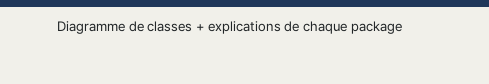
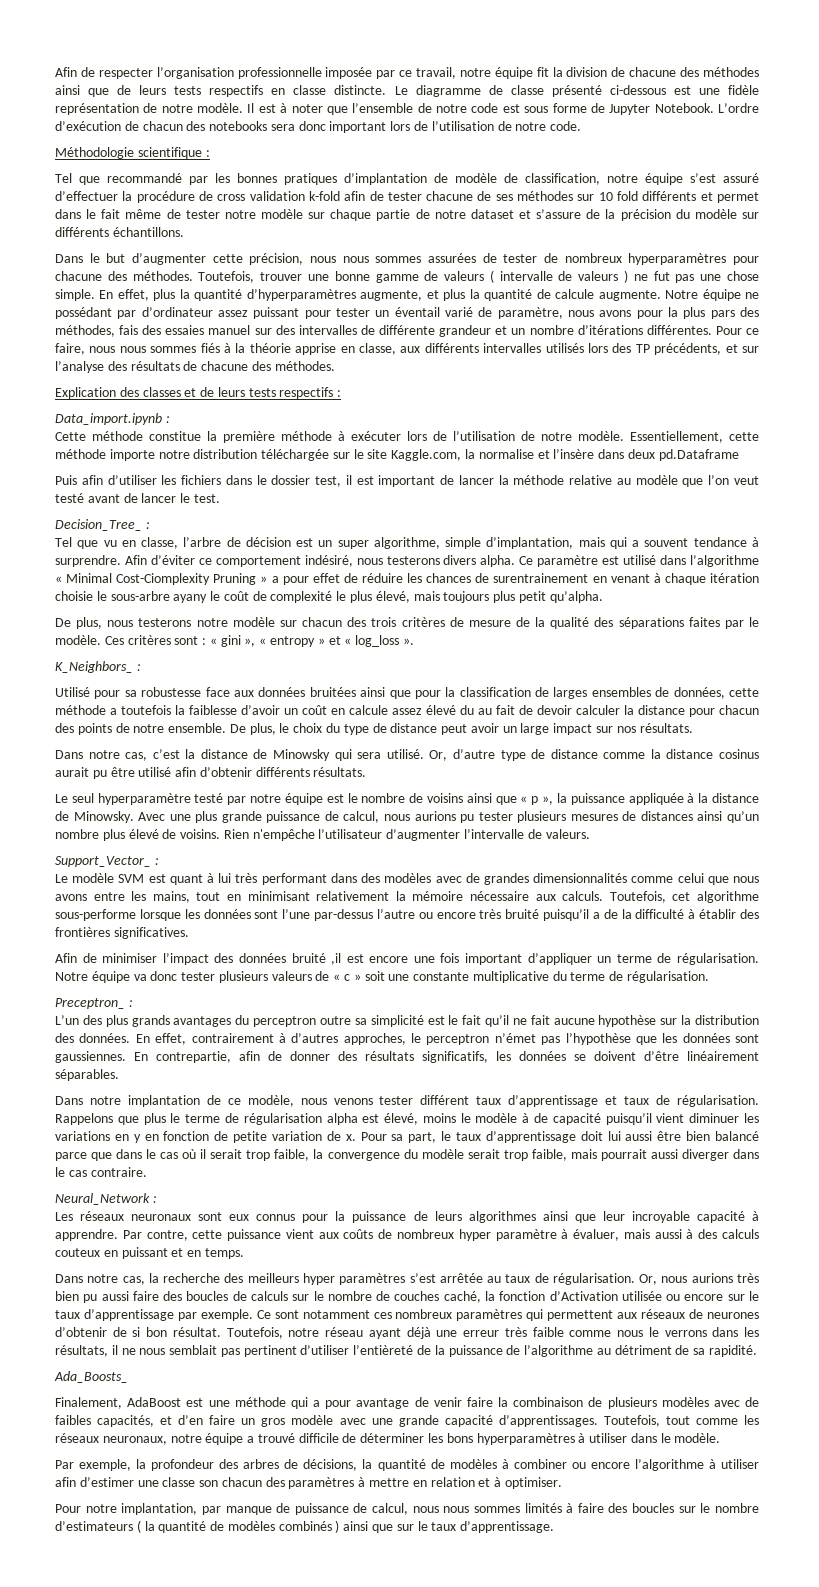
[57,21,402,34] Diagramme de classes + explications de chaque package -> [55,67,759,79] [55,85,759,97] [55,103,759,115] [55,121,582,133] [55,147,210,159] [55,173,759,185] [55,191,759,203] [55,209,759,221] [55,227,184,237] [55,253,759,265] [55,270,759,283] [55,289,760,301] [55,307,760,319] [55,325,760,337] [55,343,759,355] [55,361,335,373] [55,387,342,399] [55,413,170,425] [55,431,759,443] [55,449,739,461] [55,475,760,487] [55,493,220,503] [55,519,150,531] [55,537,760,549] [55,555,759,567] [55,573,759,585] [55,591,603,603] [55,617,759,629] [55,635,414,647] [55,661,141,673] [55,687,760,699] [55,705,759,717] [55,723,693,735] [55,749,759,761] [55,767,367,779] [55,793,760,805] [55,811,759,823] [55,829,590,841] [55,856,159,867] [55,873,759,885] [55,891,760,903] [55,909,760,921] [55,927,189,939] [55,953,759,965] [55,971,710,983] [55,998,133,1009] [55,1015,760,1027] [55,1033,759,1045] [55,1051,759,1063] [55,1069,119,1081] [55,1095,759,1107] [55,1113,759,1125] [55,1131,759,1143] [55,1149,759,1161] [55,1167,147,1177] [55,1193,157,1205] [55,1211,759,1223] [55,1229,760,1241] [55,1247,244,1259] [55,1273,760,1285] [55,1291,760,1303] [55,1309,759,1321] [55,1327,759,1339] [55,1345,758,1357] [54,1371,128,1383] [55,1397,759,1409] [55,1415,759,1427] [55,1433,721,1445] [55,1459,759,1471] [55,1477,562,1489] [55,1503,760,1515] [55,1520,555,1533] Afin de respecter l’organisation professionnelle imposée par ce travail, notre équipe fit la division de chacune des méthodes ainsi que de leurs tests respectifs en classe distincte. Le diagramme de classe présenté ci-dessous est une fidèle représentation de notre modèle. Il est à noter que l’ensemble de notre code est sous forme de Jupyter Notebook. L’ordre d’exécution de chacun des notebooks sera donc important lors de l’utilisation de notre code. // Méthodologie scientifique : // Tel que recommandé par les bonnes pratiques d’implantation de modèle de classification, notre équipe s’est assuré d’effectuer la procédure de cross validation k-fold afin de tester chacune de ses méthodes sur 10 fold différents et permet dans le fait même de tester notre modèle sur chaque partie de notre dataset et s’assure de la précision du modèle sur différents échantillons. // Dans le but d’augmenter cette précision, nous nous sommes assurées de tester de nombreux hyperparamètres pour chacune des méthodes. Toutefois, trouver une bonne gamme de valeurs ( intervalle de valeurs ) ne fut pas une chose simple. En effet, plus la quantité d’hyperparamètres augmente, et plus la quantité de calcule augmente. Notre équipe ne possédant par d’ordinateur assez puissant pour tester un éventail varié de paramètre, nous avons pour la plus pars des méthodes, fais des essaies manuel sur des intervalles de différente grandeur et un nombre d’itérations différentes. Pour ce faire, nous nous sommes fiés à la théorie apprise en classe, aux différents intervalles utilisés lors des TP précédents, et sur l’analyse des résultats de chacune des méthodes. // Explication des classes et de leurs tests respectifs : // Data_import.ipynb : // Cette méthode constitue la première méthode à exécuter lors de l’utilisation de notre modèle. Essentiellement, cette méthode importe notre distribution téléchargée sur le site Kaggle.com, la normalise et l’insère dans deux pd.Dataframe // Puis afin d’utiliser les fichiers dans le dossier test, il est important de lancer la méthode relative au modèle que l’on veut testé avant de lancer le test. // Decision_Tree_ : // Tel que vu en classe, l’arbre de décision est un super algorithme, simple d’implantation, mais qui a souvent tendance à surprendre. Afin d’éviter ce comportement indésiré, nous testerons divers alpha. Ce paramètre est utilisé dans l’algorithme « Minimal Cost-Ciomplexity Pruning » a pour effet de réduire les chances de surentrainement en venant à chaque itération choisie le sous-arbre ayany le coût de complexité le plus élevé, mais toujours plus petit qu’alpha. // De plus, nous testerons notre modèle sur chacun des trois critères de mesure de la qualité des séparations faites par le modèle. Ces critères sont : « gini », « entropy » et « log_loss ». // K_Neighbors_ : // Utilisé pour sa robustesse face aux données bruitées ainsi que pour la classification de larges ensembles de données, cette méthode a toutefois la faiblesse d’avoir un coût en calcule assez élevé du au fait de devoir calculer la distance pour chacun des points de notre ensemble. De plus, le choix du type de distance peut avoir un large impact sur nos résultats. // Dans notre cas, c’est la distance de Minowsky qui sera utilisé. Or, d’autre type de distance comme la distance cosinus aurait pu être utilisé afin d’obtenir différents résultats. // Le seul hyperparamètre testé par notre équipe est le nombre de voisins ainsi que « p », la puissance appliquée à la distance de Minowsky. Avec une plus grande puissance de calcul, nous aurions pu tester plusieurs mesures de distances ainsi qu’un nombre plus élevé de voisins. Rien n'empêche l’utilisateur d’augmenter l’intervalle de valeurs. // Support_Vector_ : // Le modèle SVM est quant à lui très performant dans des modèles avec de grandes dimensionnalités comme celui que nous avons entre les mains, tout en minimisant relativement la mémoire nécessaire aux calculs. Toutefois, cet algorithme sous-performe lorsque les données sont l’une par-dessus l’autre ou encore très bruité puisqu’il a de la difficulté à établir des frontières significatives. // Afin de minimiser l’impact des données bruité ,il est encore une fois important d’appliquer un terme de régularisation. Notre équipe va donc tester plusieurs valeurs de « c » soit une constante multiplicative du terme de régularisation. // Preceptron_ : // L’un des plus grands avantages du perceptron outre sa simplicité est le fait qu’il ne fait aucune hypothèse sur la distribution des données. En effet, contrairement à d’autres approches, le perceptron n’émet pas l’hypothèse que les données sont gaussiennes. En contrepartie, afin de donner des résultats significatifs, les données se doivent d’être linéairement séparables. // Dans notre implantation de ce modèle, nous venons tester différent taux d’apprentissage et taux de régularisation. Rappelons que plus le terme de régularisation alpha est élevé, moins le modèle à de capacité puisqu’il vient diminuer les variations en y en fonction de petite variation de x. Pour sa part, le taux d’apprentissage doit lui aussi être bien balancé parce que dans le cas où il serait trop faible, la convergence du modèle serait trop faible, mais pourrait aussi diverger dans le cas contraire. // Neural_Network : // Les réseaux neuronaux sont eux connus pour la puissance de leurs algorithmes ainsi que leur incroyable capacité à apprendre. Par contre, cette puissance vient aux coûts de nombreux hyper paramètre à évaluer, mais aussi à des calculs couteux en puissant et en temps. // Dans notre cas, la recherche des meilleurs hyper paramètres s’est arrêtée au taux de régularisation. Or, nous aurions très bien pu aussi faire des boucles de calculs sur le nombre de couches caché, la fonction d’Activation utilisée ou encore sur le taux d’apprentissage par exemple. Ce sont notamment ces nombreux paramètres qui permettent aux réseaux de neurones d’obtenir de si bon résultat. Toutefois, notre réseau ayant déjà une erreur très faible comme nous le verrons dans les résultats, il ne nous semblait pas pertinent d’utiliser l’entièreté de la puissance de l’algorithme au détriment de sa rapidité. // Ada_Boosts_ // Finalement, AdaBoost est une méthode qui a pour avantage de venir faire la combinaison de plusieurs modèles avec de faibles capacités, et d’en faire un gros modèle avec une grande capacité d’apprentissages. Toutefois, tout comme les réseaux neuronaux, notre équipe a trouvé difficile de déterminer les bons hyperparamètres à utiliser dans le modèle. // Par exemple, la profondeur des arbres de décisions, la quantité de modèles à combiner ou encore l’algorithme à utiliser afin d’estimer une classe son chacun des paramètres à mettre en relation et à optimiser. // Pour notre implantation, par manque de puissance de calcul, nous nous sommes limités à faire des boucles sur le nombre d’estimateurs ( la quantité de modèles combinés ) ainsi que sur le taux d’apprentissage.

